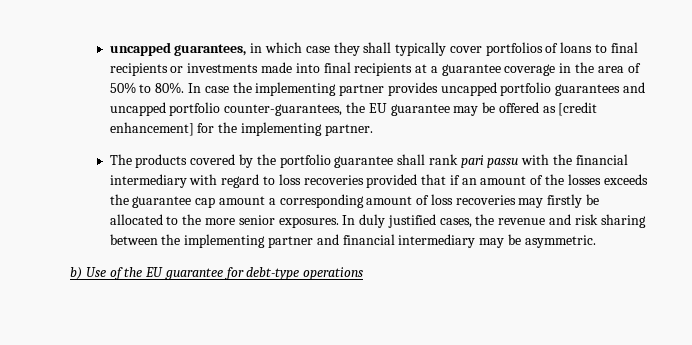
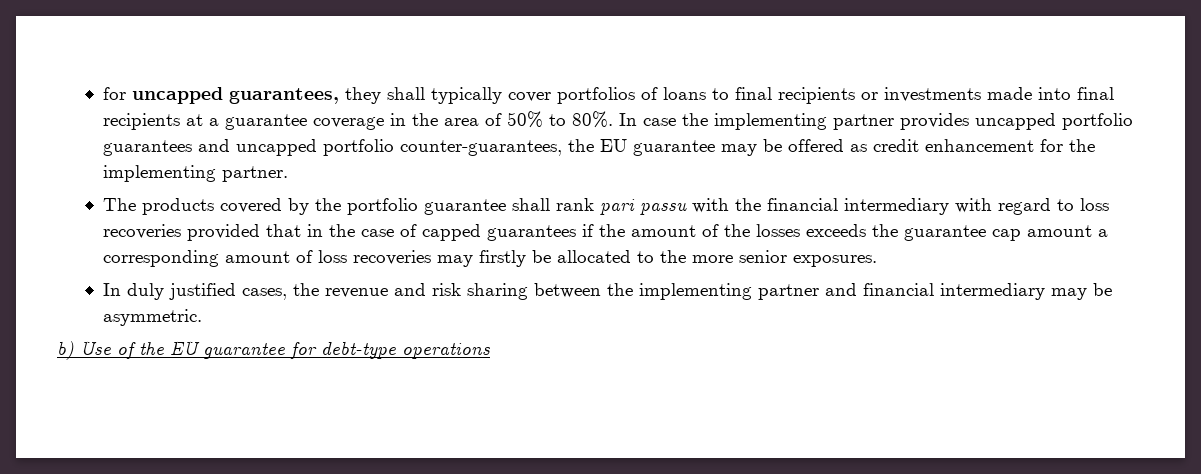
(109, 49) none -> [102,87,126,100] for
[250,42,330,53] in which case -> (339, 96) none
[558,102,598,116] [109,122,194,136] [credit enhancement] -> [872,139,1034,152] credit enhancement
[449,175,477,185] if an -> [306,224,625,241] in the case of capped guarantees if the
(339, 222) none -> (877, 261) //

